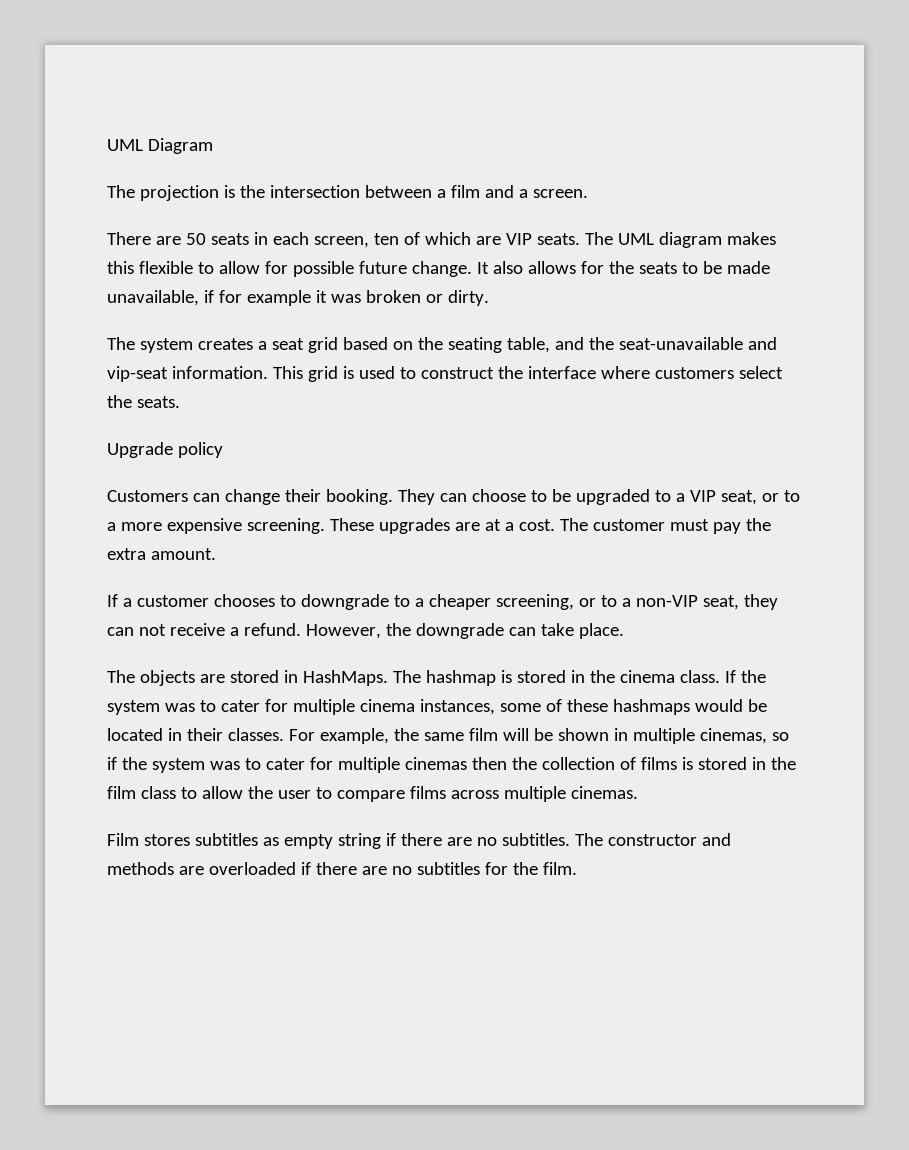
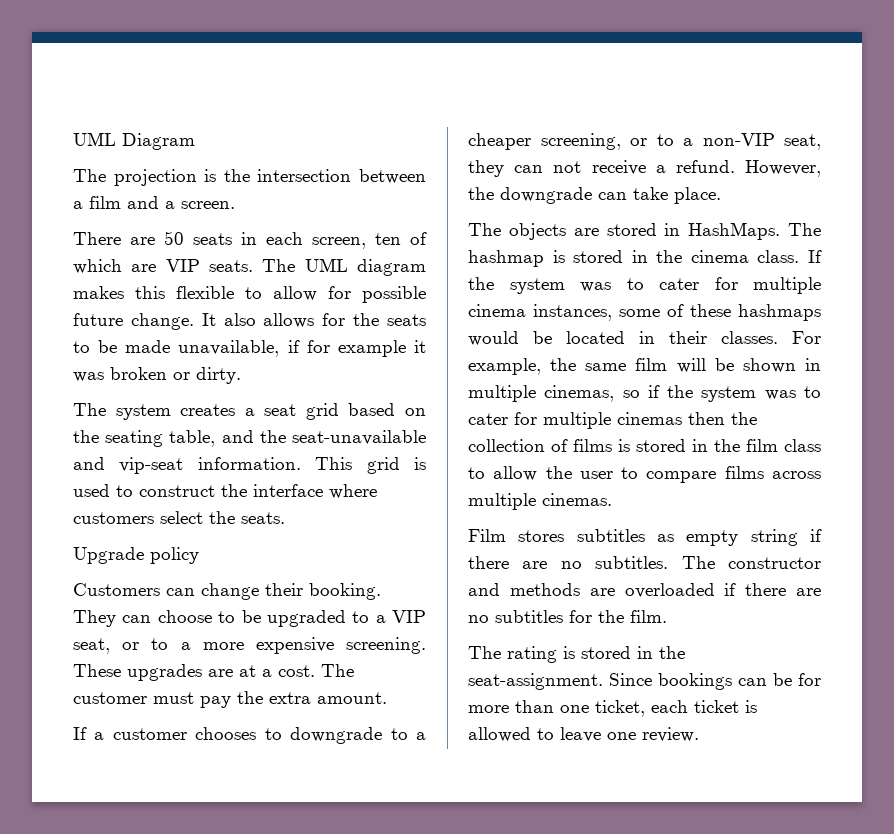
(577, 868) none -> [468,646,685,663] [468,673,821,690] [468,700,757,717] [468,727,699,742] // The rating is stored in the seat-assignment. Since bookings can be for more than one ticket, each ticket is allowed to leave one review.

